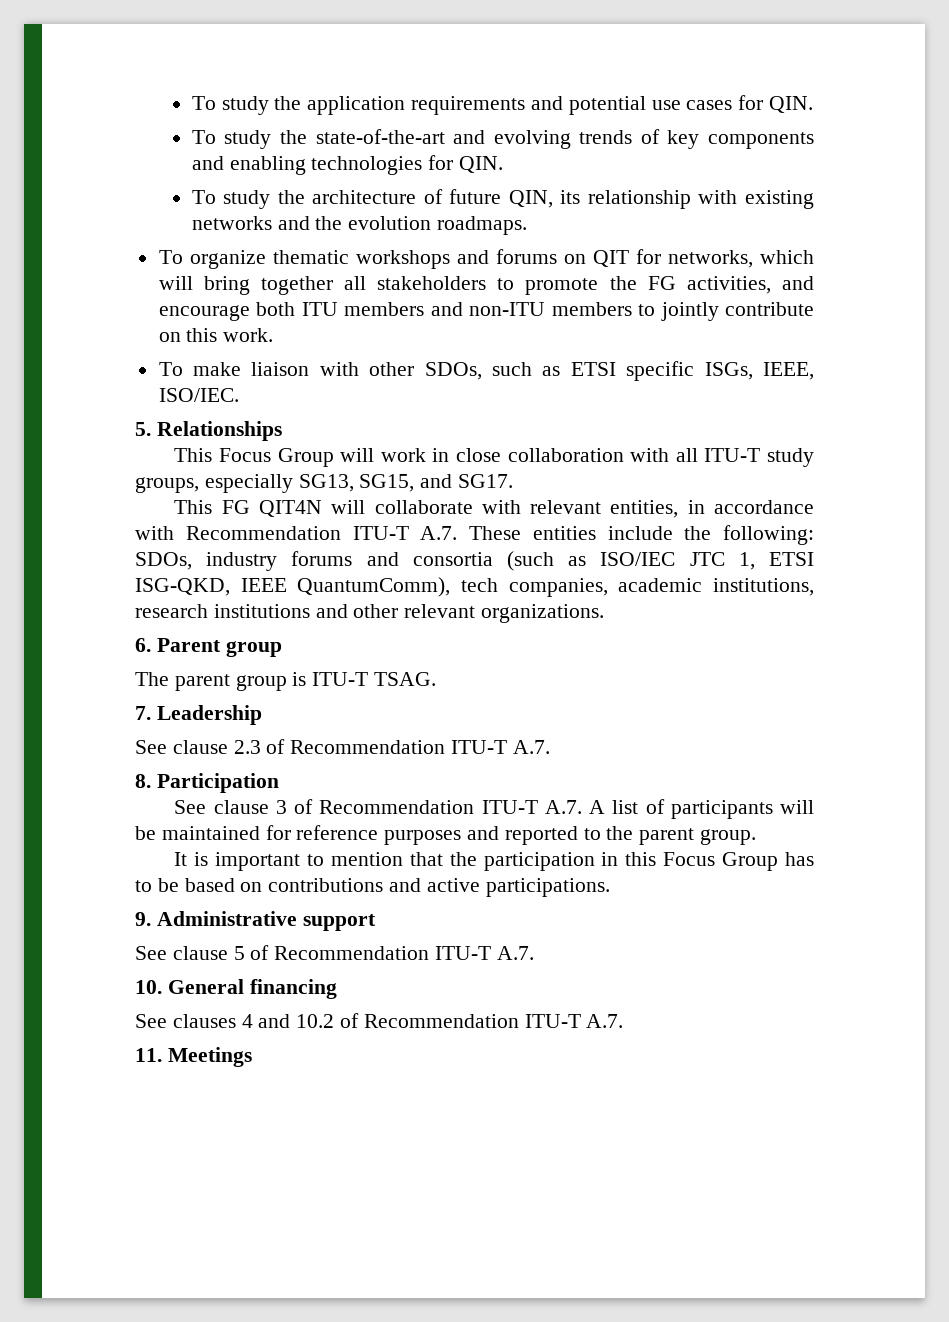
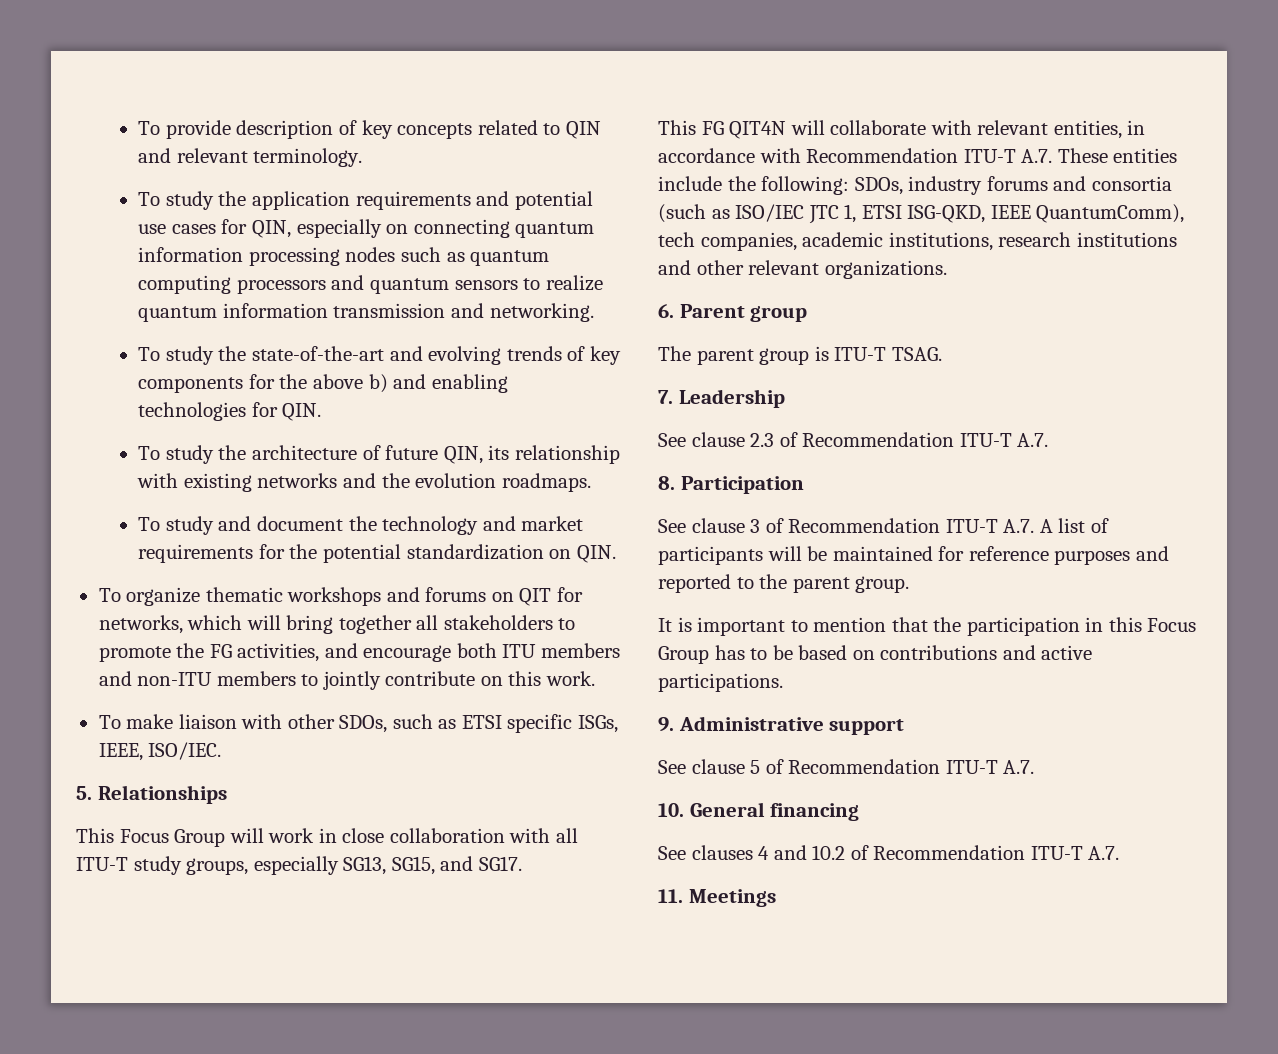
[191,96,216,110] To -> [138,120,601,139] [138,148,363,167] [138,192,161,206] To provide description of key concepts related to QIN and relevant terminology. // To
[768,96,813,113] QIN. -> [251,219,595,238] [138,247,550,266] [138,275,603,294] [138,303,594,322] QIN, especially on connecting quantum information processing nodes such as quantum computing processors and quantum sensors to realize quantum information transmission and networking.
(815, 140) none -> [248,374,388,393] for the above b)
(528, 225) none -> [138,516,584,535] [138,544,616,563] // To study and document the technology and market requirements for the potential standardization on QIN.

